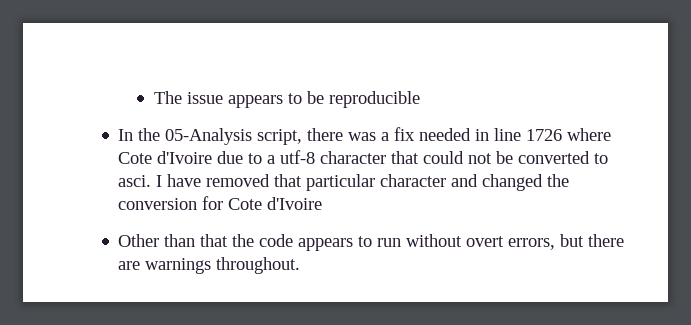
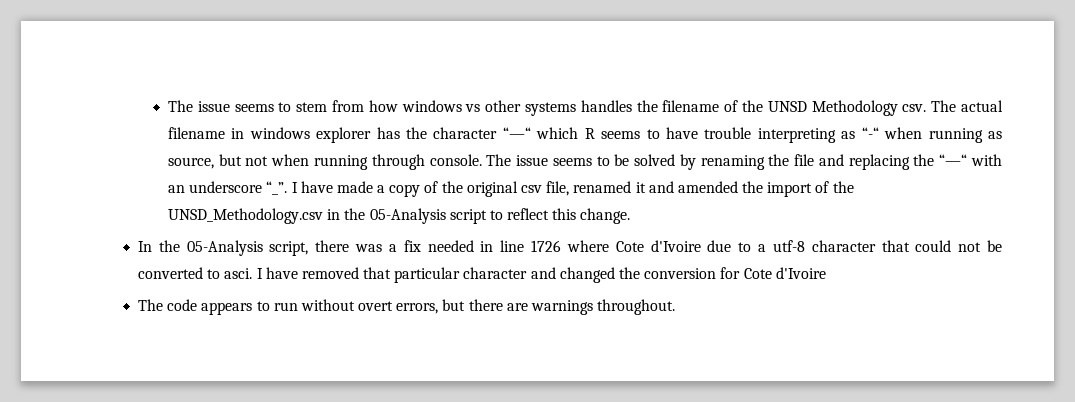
[153,91,420,108] The issue appears to be reproducible -> [167,100,1004,116] [167,127,1003,143] [167,154,1002,170] [167,181,854,197] [167,208,631,224] The issue seems to stem from how windows vs other systems handles the filename of the UNSD Methodology csv. The actual filename in windows explorer has the character “—“ which R seems to have trouble interpreting as “-“ when running as source, but not when running through console. The issue seems to be solved by renaming the file and replacing the “—“ with an underscore “_”. I have made a copy of the original csv file, renamed it and amended the import of the UNSD_Methodology.csv in the 05-Analysis script to reflect this change.
[118,234,255,247] Other than that the -> [137,299,163,311] The

